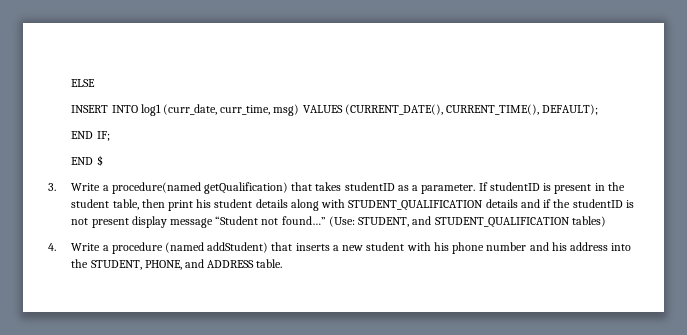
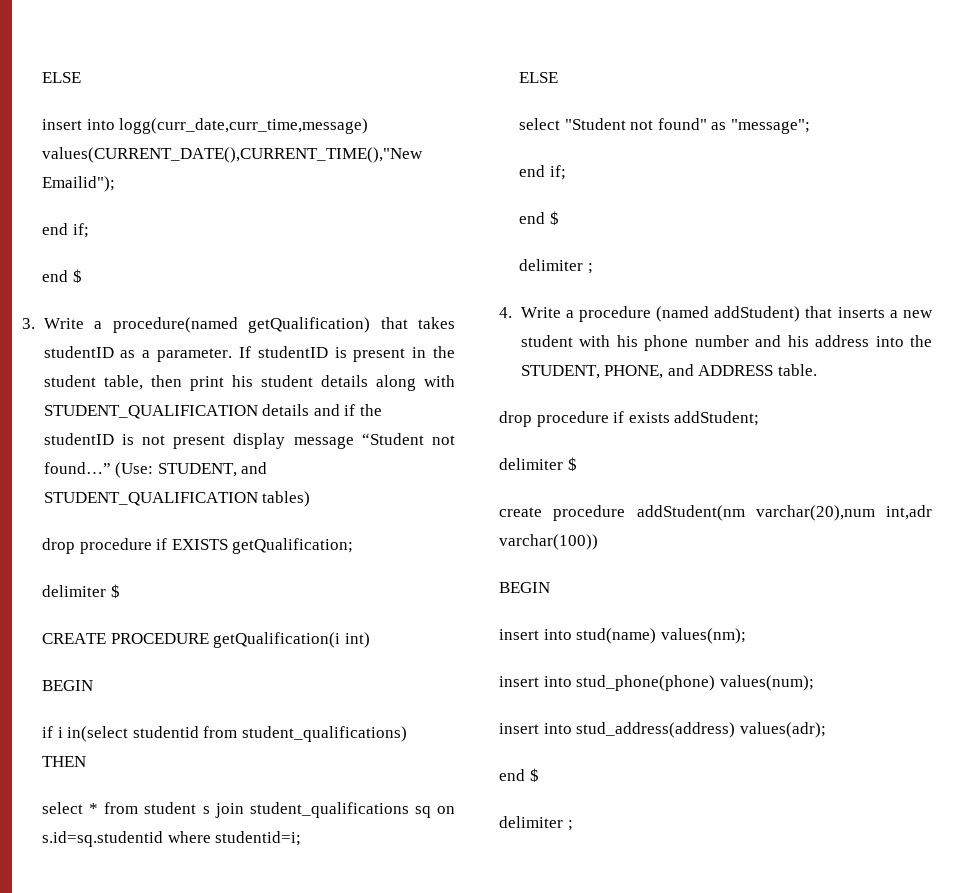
[71,79,96,87] [71,104,599,116] [71,131,110,141] [71,157,94,165] ELSE // INSERT INTO log1 (curr_date, curr_time, msg) VALUES (CURRENT_DATE(), CURRENT_TIME(), DEFAULT); // END IF; // END -> [42,72,82,83] [42,118,369,134] [42,147,424,163] [42,176,116,192] [42,223,89,238] [42,270,69,282] ELSE // insert into logg(curr_date,curr_time,message) values(CURRENT_DATE(),CURRENT_TIME(),"New Emailid"); // end if; // end
(606, 221) none -> [42,538,354,554] [42,584,120,598] [42,632,370,648] [42,680,94,691] [42,726,408,742] [42,756,87,767] [42,802,455,818] [42,831,302,847] [519,72,559,83] [519,118,811,134] [519,165,566,180] [519,211,559,225] [519,259,593,274] // drop procedure if EXISTS getQualification; // delimiter $ // CREATE PROCEDURE getQualification(i int) // BEGIN // if i in(select studentid from student_qualifications) THEN // select * from student s join student_qualifications sq on s.id=sq.studentid where studentid=i; // ELSE // select "Student not found" as "message"; // end if; // end $ // delimiter ;
(283, 263) none -> [499,411,760,427] [499,457,577,471] [499,505,932,521] [499,534,598,550] [499,582,550,593] [499,628,746,644] [499,675,814,691] [499,722,826,738] [499,768,539,782] [499,816,573,831] // drop procedure if exists addStudent; // delimiter $ // create procedure addStudent(nm varchar(20),num int,adr varchar(100)) // BEGIN // insert into stud(name) values(nm); // insert into stud_phone(phone) values(num); // insert into stud_address(address) values(adr); // end $ // delimiter ;

